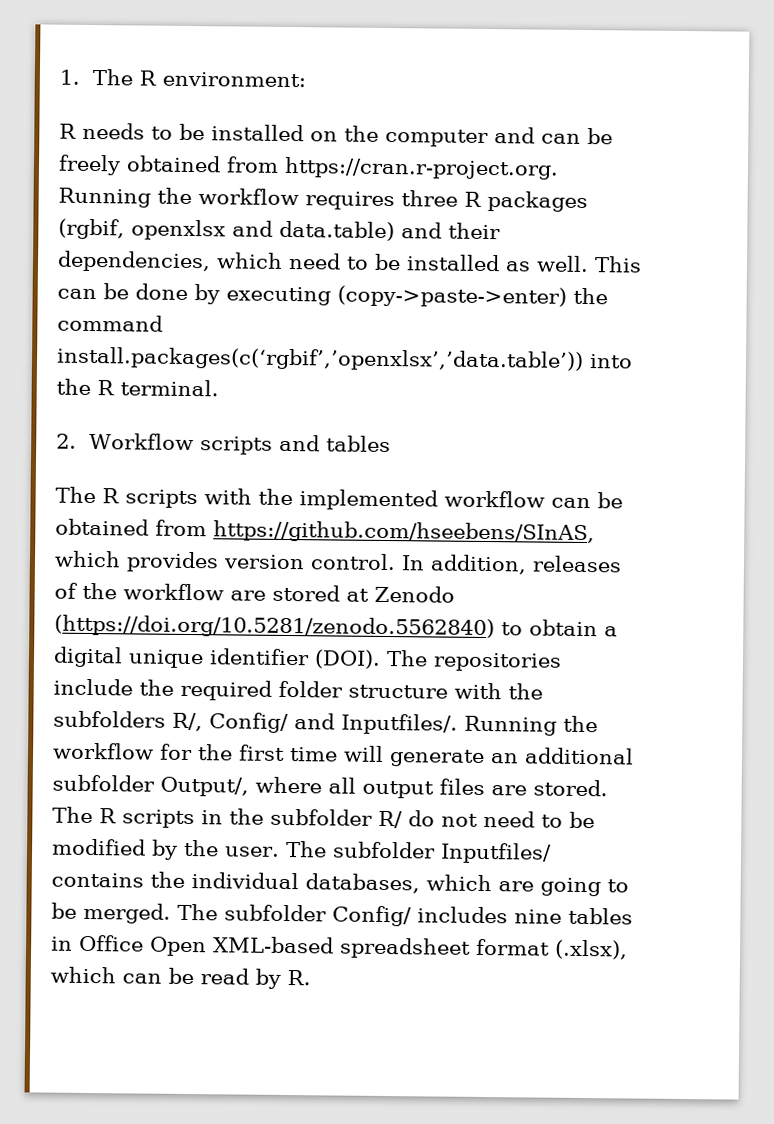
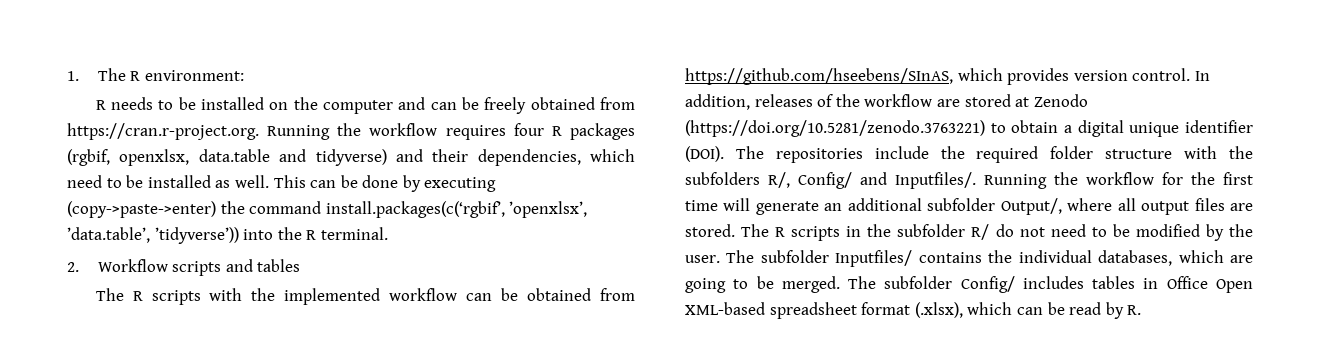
[401,190,458,207] three -> [513,123,544,136] four
[130,219,395,242] openxlsx and data.table) -> [119,149,387,166] openxlsx, data.table and tidyverse)
[56,346,584,372] install.packages(c(‘rgbif’,’openxlsx’,’data.table’)) -> [325,201,588,218] [67,227,239,244] install.packages(c(‘rgbif’, ’openxlsx’, ’data.table’, ’tidyverse’))
[54,614,495,640] (https://doi.org/10.5281/zenodo.5562840) -> [685,120,985,137] (https://doi.org/10.5281/zenodo.3763221)
[514,909,562,924] nine -> (1084, 282) none

